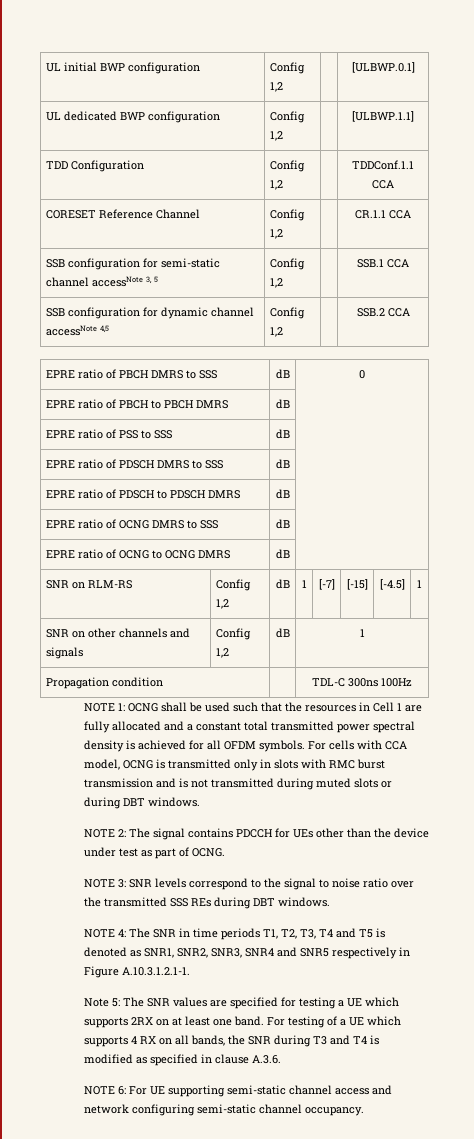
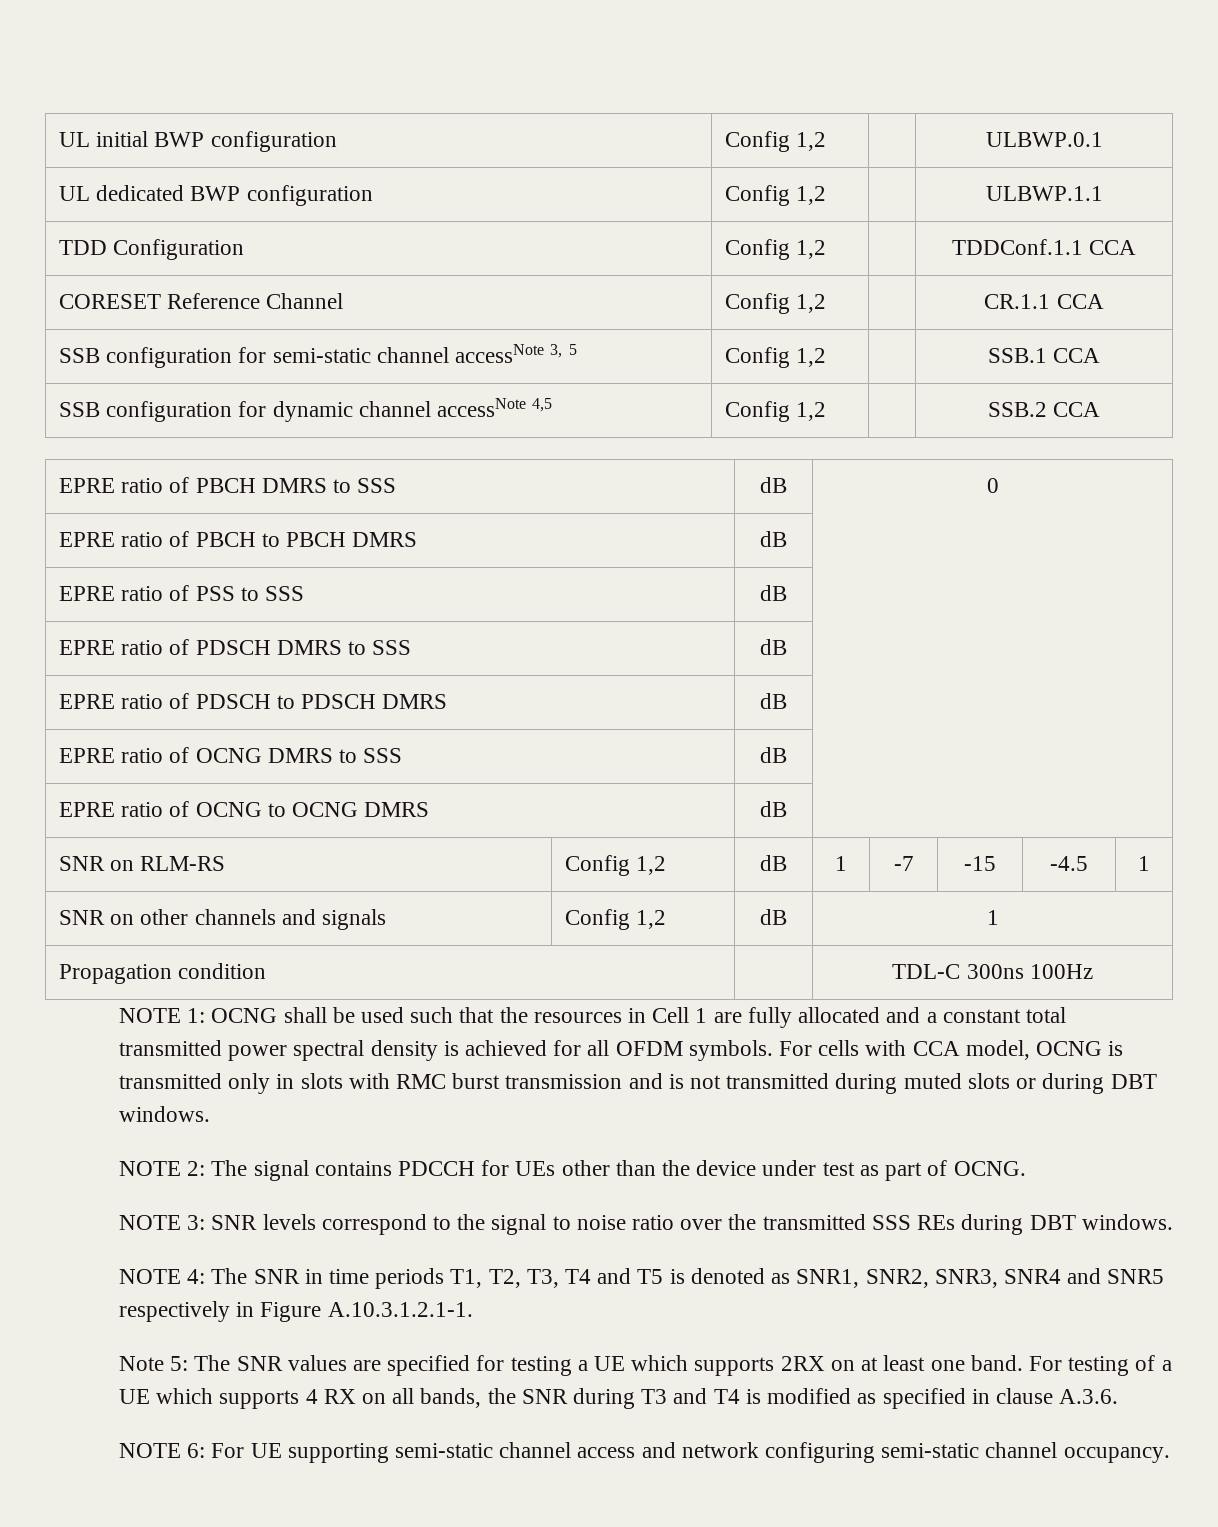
[351,62,415,73] [ULBWP.0.1] -> [985,132,1103,147] ULBWP.0.1
[351,111,414,122] [ULBWP.1.1] -> [985,186,1103,201] ULBWP.1.1
[318,579,335,590] [346,579,368,590] [379,579,405,590] [-7] | [-15] | [-4.5] -> [893,856,914,871] [964,856,996,871] [1050,856,1088,871] -7 | -15 | -4.5

